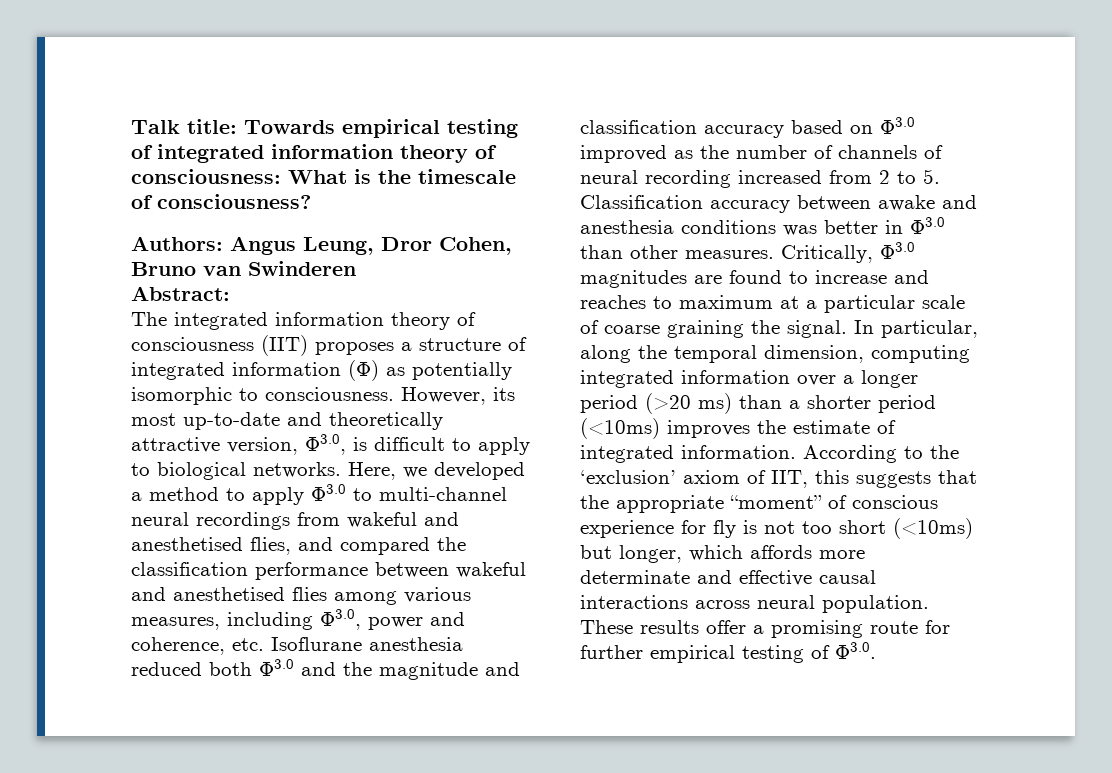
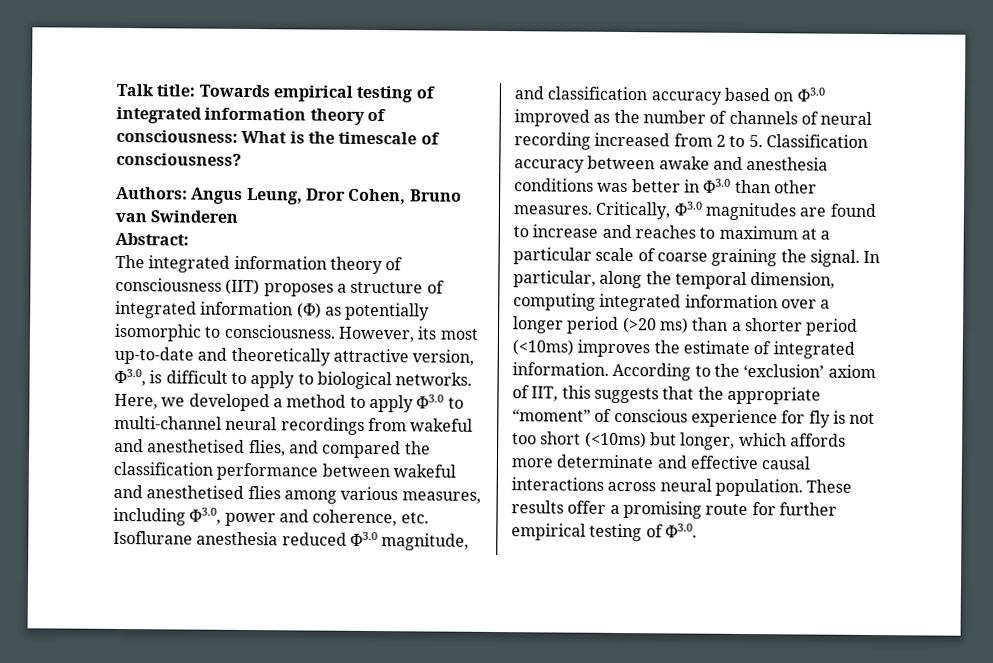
[209,659,478,680] both Φ3.0 and the magnitude -> [349,531,470,551] Φ3.0 magnitude,

